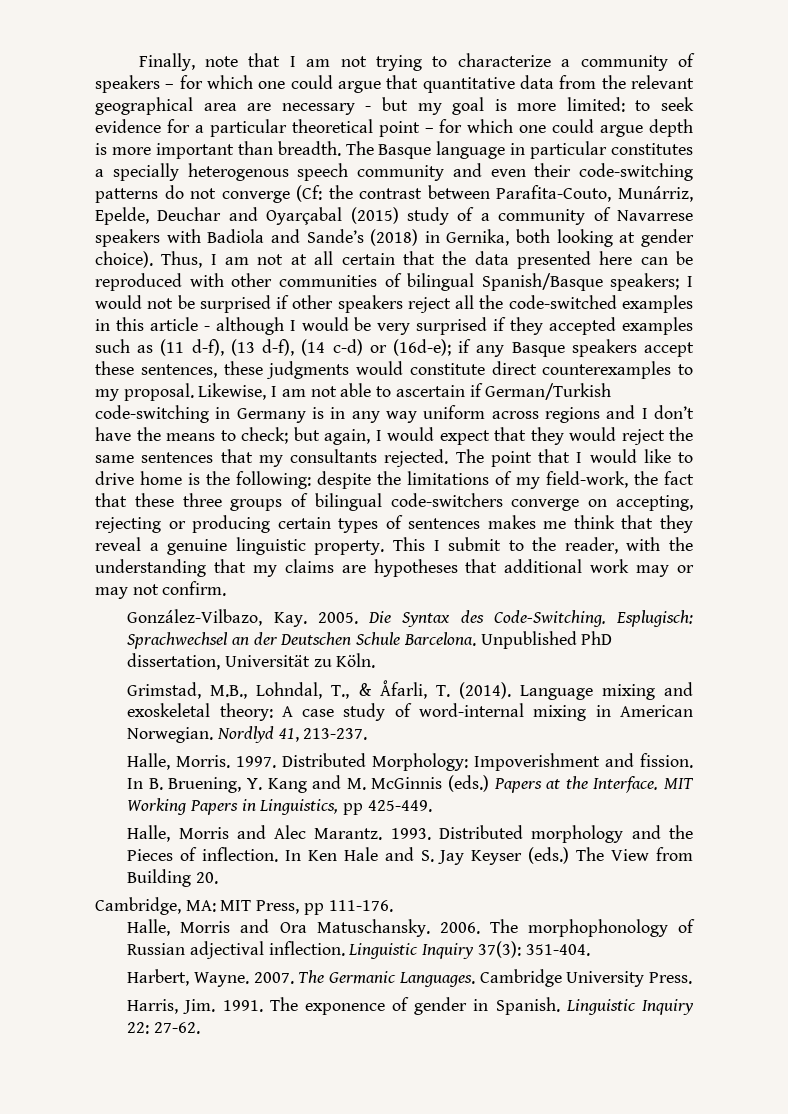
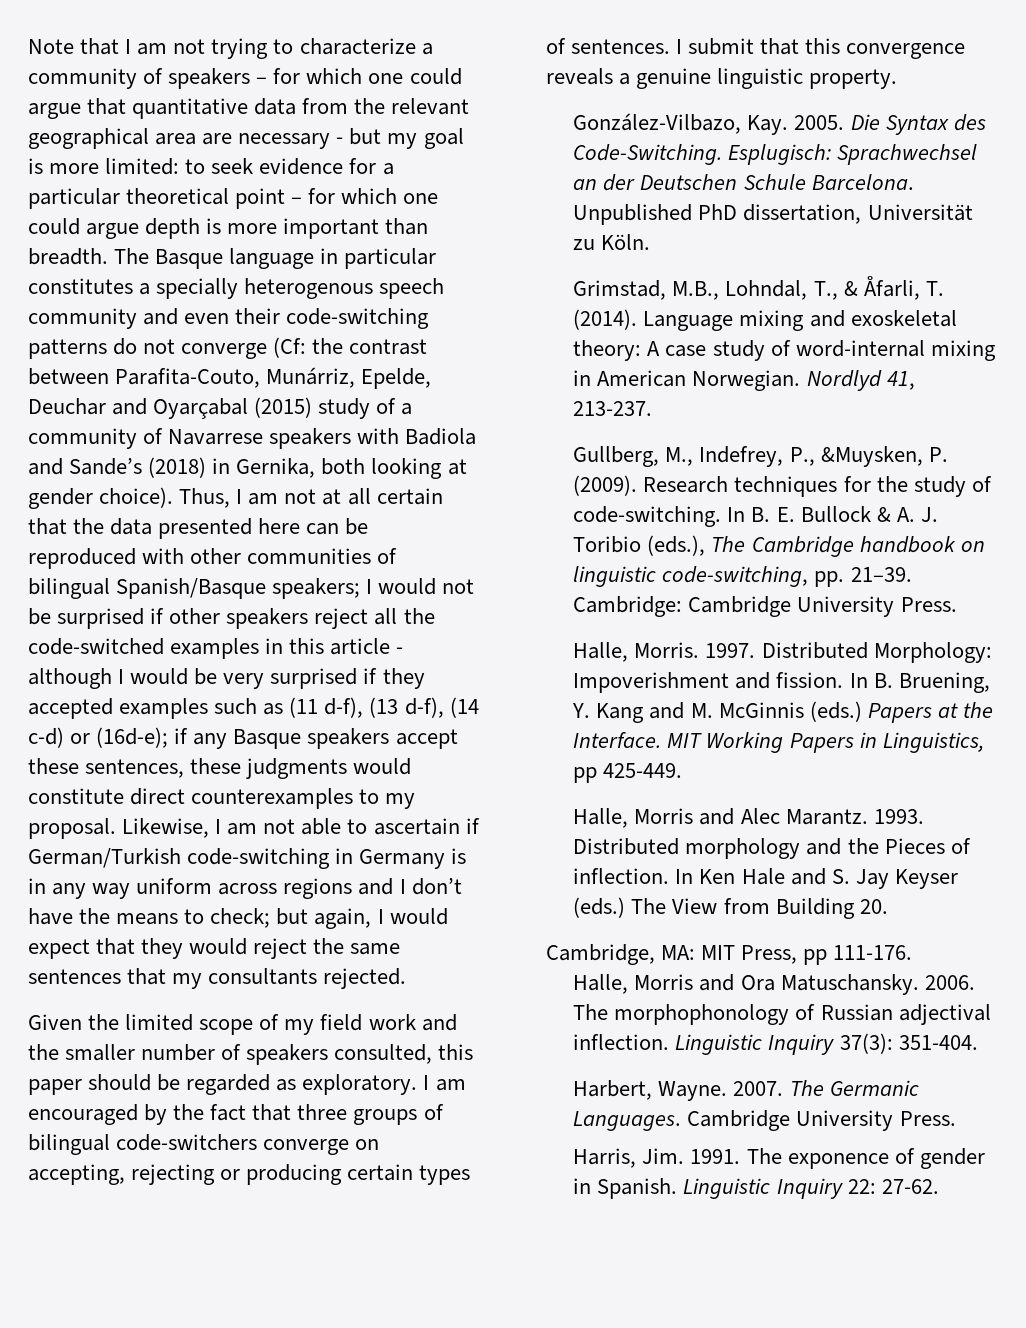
[138,53,239,71] Finally, note -> [28,39,74,54] Note
[455,449,693,467] [95,471,628,489] The point that I would like to drive home is the following: despite the limitations of my field-work, -> [28,1014,457,1035] [28,1044,474,1065] [28,1074,466,1095] [28,1104,168,1125] // Given the limited scope of my field work and the smaller number of speakers consulted, this paper should be regarded as exploratory. I am encouraged by
[134,493,174,507] these -> (292, 1112) none
[408,515,693,533] [95,537,693,555] [95,559,694,577] [95,581,227,599] sentences makes me think that they reveal a genuine linguistic property. This I submit to the reader, with the understanding that my claims are hypotheses that additional work may or may not confirm. -> [571,38,966,59] [546,68,898,89] sentences. I submit that this convergence reveals a genuine linguistic property.
(368, 734) none -> [573,446,948,467] [573,475,992,497] [573,506,938,527] [573,535,985,557] [573,566,912,587] [573,596,957,617] // Gullberg, M., Indefrey, P., &Muysken, P. (2009). Research techniques for the study of code-switching. In B. E. Bullock & A. J. Toribio (eds.), The Cambridge handbook on linguistic code-switching, pp. 21–39. Cambridge: Cambridge University Press.

